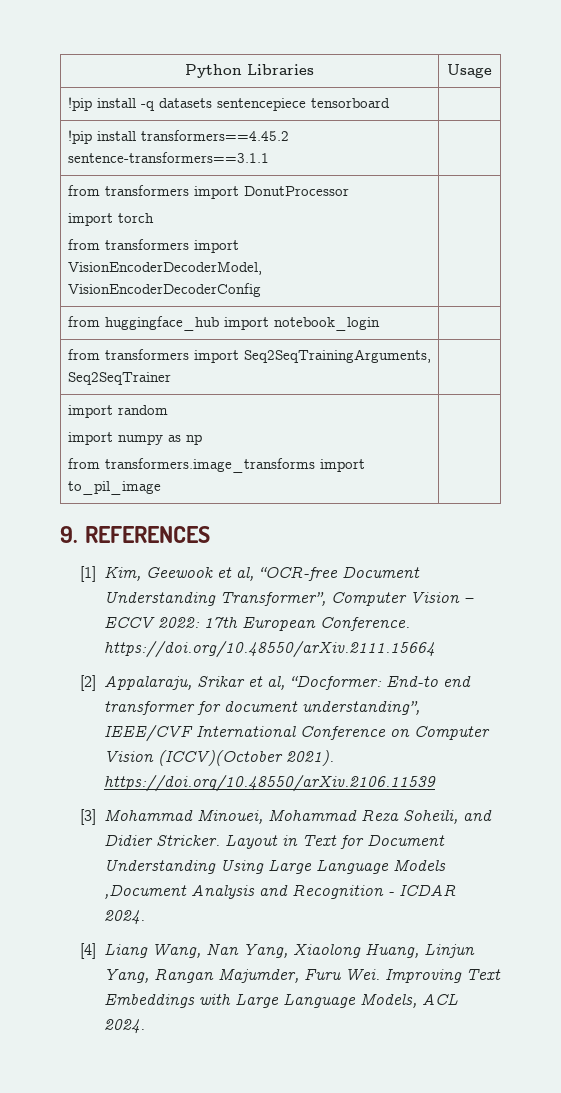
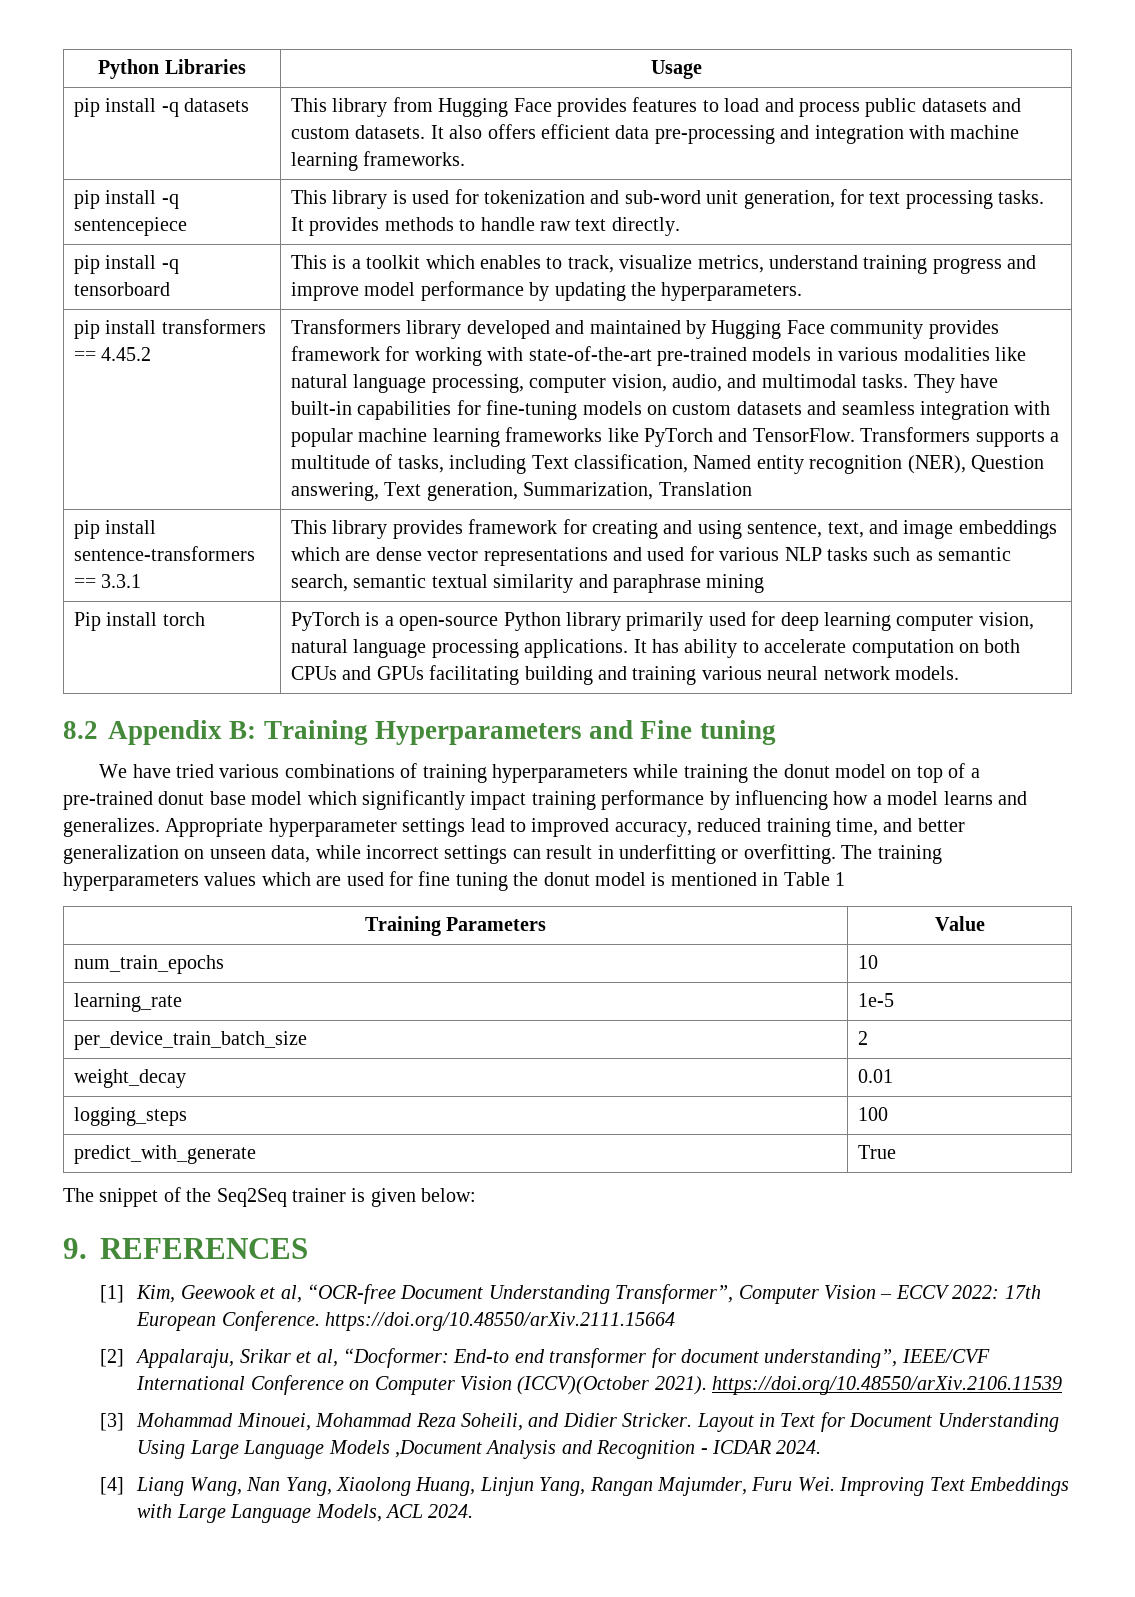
[67,97,92,111] !pip -> [73,98,100,117] pip
[216,98,390,111] [67,130,289,144] [67,152,269,163] [67,185,349,199] [67,213,154,226] [67,239,239,253] [67,261,262,275] [67,283,261,297] [67,316,380,331] [67,349,431,363] [67,372,171,385] [67,405,168,418] [67,432,202,445] [67,458,365,473] [67,481,161,495] sentencepiece tensorboard | // !pip install transformers==4.45.2 sentence-transformers==3.1.1 | // from transformers import DonutProcessor // import torch // from transformers import VisionEncoderDecoderModel, VisionEncoderDecoderConfig | // from huggingface_hub import notebook_login | // from transformers import Seq2SeqTrainingArguments, Seq2SeqTrainer | // import random // import numpy as np // from transformers.image_transforms import to_pil_image | -> [290,97,1022,117] [290,124,1020,144] [290,151,466,171] [73,190,179,209] [73,217,187,236] [290,189,1045,209] [290,217,680,236] [73,255,179,274] [73,282,170,296] [290,255,1037,274] [290,281,803,301] [73,319,266,339] [73,347,152,361] [290,319,999,339] [290,346,1026,366] [290,374,998,393] [290,400,1051,420] [290,427,1059,447] [290,454,1044,474] [290,482,752,501] [73,520,157,539] [73,546,255,561] [73,574,142,588] [290,519,1057,539] [290,546,1012,566] [290,574,765,593] [73,612,205,631] [290,611,1034,631] [290,639,1021,658] [290,665,959,685] [63,720,776,745] [99,763,980,783] [63,790,1027,810] [63,818,965,837] [63,844,942,864] [63,871,845,891] [364,916,547,936] [934,916,985,931] [73,955,224,974] [857,955,878,969] [73,993,182,1012] [857,993,894,1007] [73,1031,307,1050] [857,1031,868,1045] [73,1069,186,1088] [857,1069,893,1083] [73,1107,187,1126] [857,1107,888,1121] [73,1145,256,1164] [857,1145,896,1159] [63,1187,477,1207] | This library from Hugging Face provides features to load and process public datasets and custom datasets. It also offers efficient data pre-processing and integration with machine learning frameworks. // pip install -q sentencepiece | This library is used for tokenization and sub-word unit generation, for text processing tasks. It provides methods to handle raw text directly. // pip install -q tensorboard | This is a toolkit which enables to track, visualize metrics, understand training progress and improve model performance by updating the hyperparameters. // pip install transformers == 4.45.2 | Transformers library developed and maintained by Hugging Face community provides framework for working with state-of-the-art pre-trained models in various modalities like natural language processing, computer vision, audio, and multimodal tasks. They have built-in capabilities for fine-tuning models on custom datasets and seamless integration with popular machine learning frameworks like PyTorch and TensorFlow. Transformers supports a multitude of tasks, including Text classification, Named entity recognition (NER), Question answering, Text generation, Summarization, Translation // pip install sentence-transformers == 3.3.1 | This library provides framework for creating and using sentence, text, and image embeddings which are dense vector representations and used for various NLP tasks such as semantic search, semantic textual similarity and paraphrase mining // Pip install torch | PyTorch is a open-source Python library primarily used for deep learning computer vision, natural language processing applications. It has ability to accelerate computation on both CPUs and GPUs facilitating building and training various neural network models. // 8.2 Appendix B: Training Hyperparameters and Fine tuning // We have tried various combinations of training hyperparameters while training the donut model on top of a pre-trained donut base model which significantly impact training performance by influencing how a model learns and generalizes. Appropriate hyperparameter settings lead to improved accuracy, reduced training time, and better generalization on unseen data, while incorrect settings can result in underfitting or overfitting. The training hyperparameters values which are used for fine tuning the donut model is mentioned in Table 1 // Training Parameters | Value // num_train_epochs | 10 // learning_rate | 1e-5 // per_device_train_batch_size | 2 // weight_decay | 0.01 // logging_steps | 100 // predict_with_generate | True // The snippet of the Seq2Seq trainer is given below:

